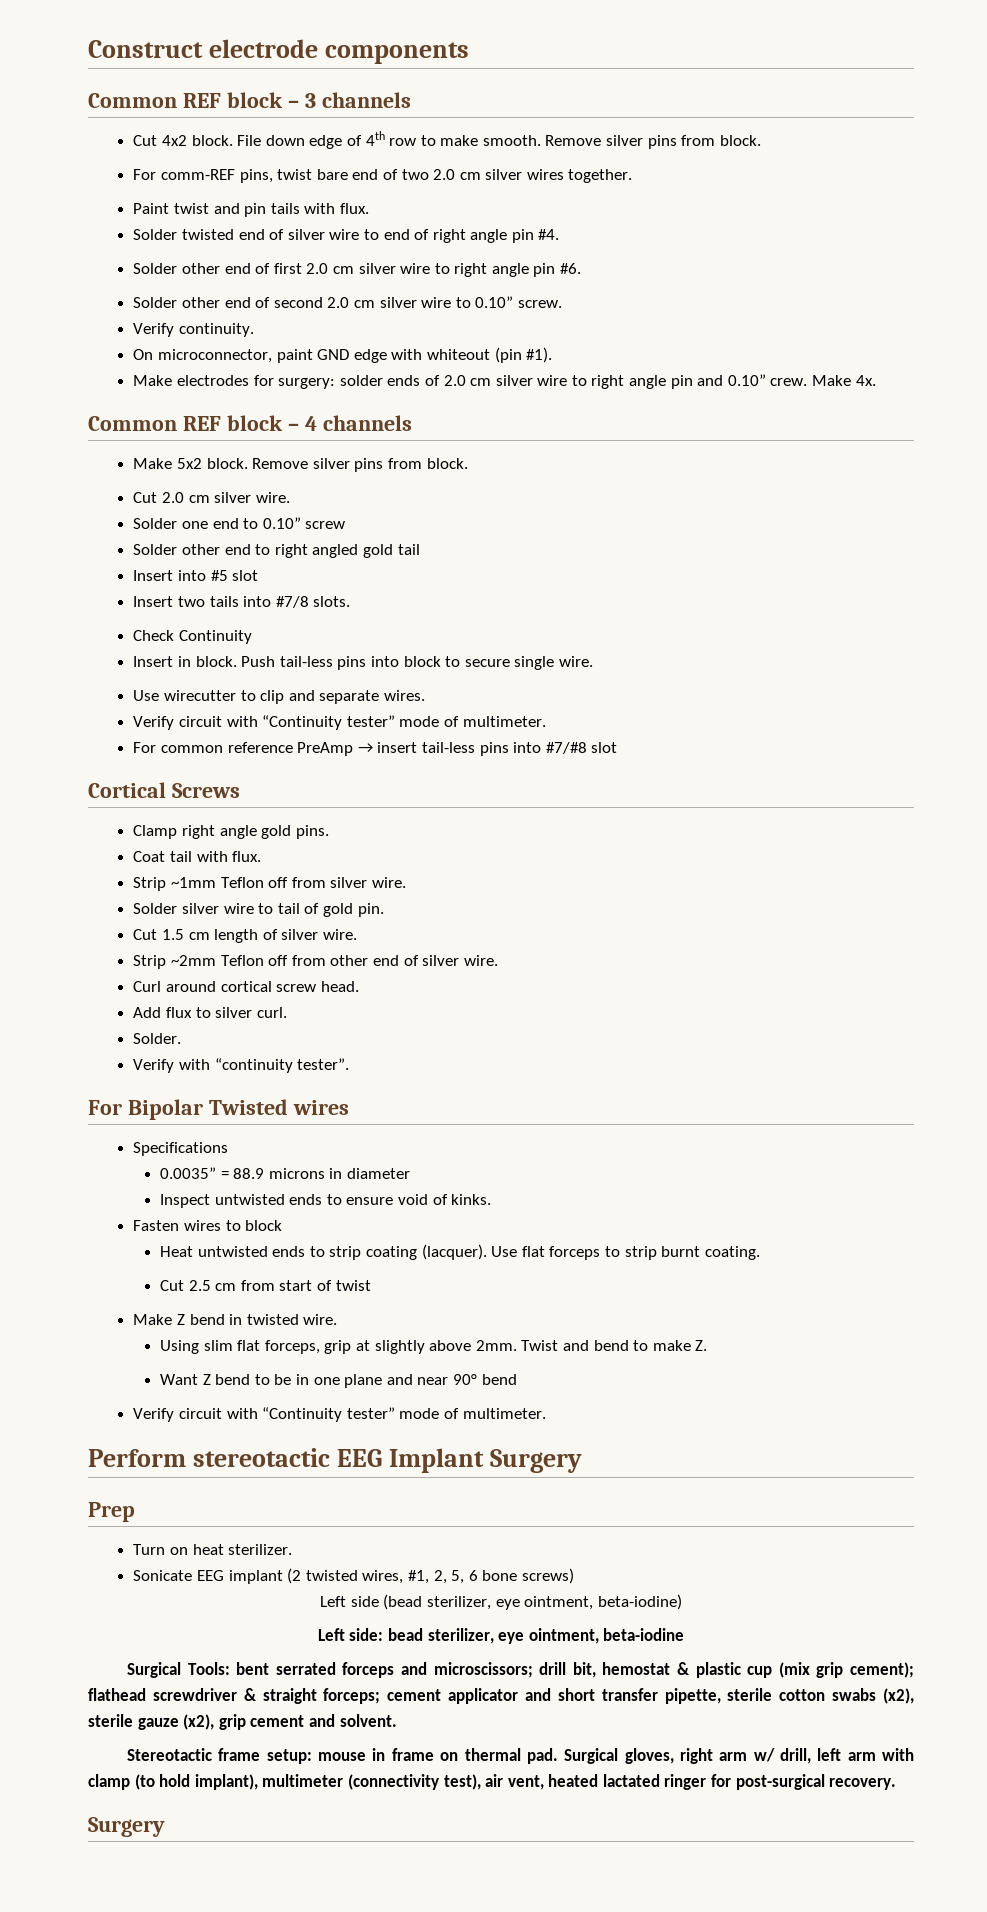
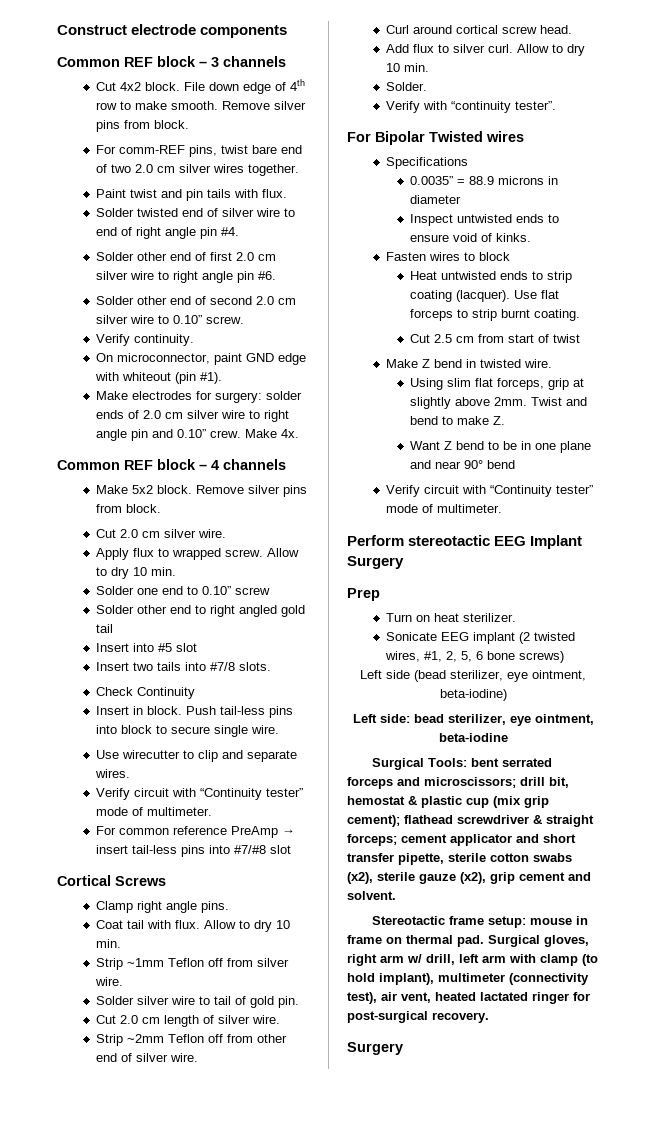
(290, 497) none -> [95,548,299,560] [95,567,176,579] // Apply flux to wrapped screw. Allow to dry 10 min.
[261,825,292,839] gold -> (197, 907) none
(262, 856) none -> [203,920,290,932] [95,939,121,948] Allow to dry 10 min.
[161,929,184,940] 1.5 -> [119,1015,138,1024] 2.0
(287, 1012) none -> [516,44,585,56] [385,63,429,72] Allow to dry 10 min.

